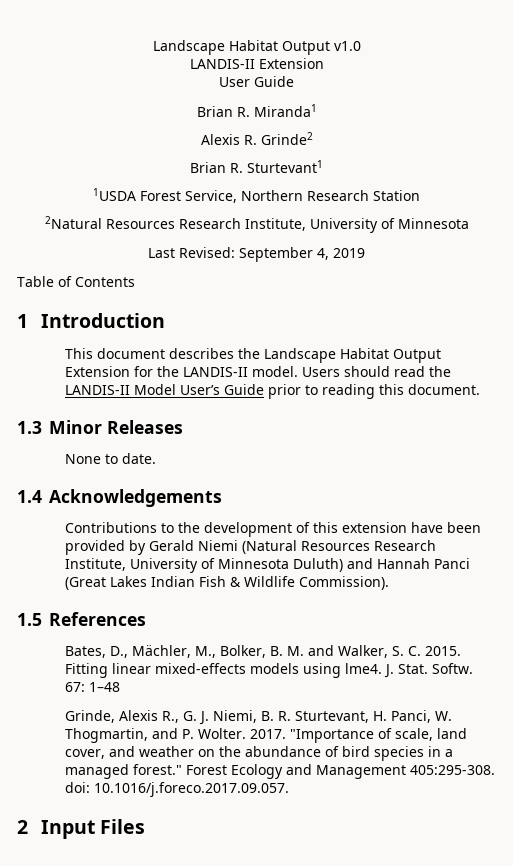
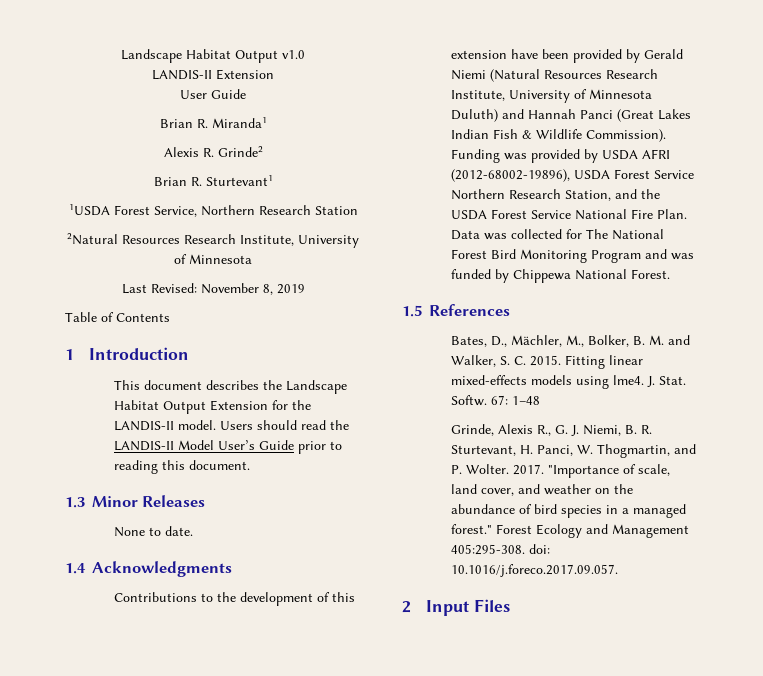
[239,247,329,262] September 4, -> [200,283,273,295] November 8,
[49,489,222,507] Acknowledgements -> [92,561,232,577] Acknowledgments
(390, 583) none -> [450,149,670,163] [450,169,694,182] [450,189,660,201] [450,209,687,220] [450,229,664,240] [450,249,694,263] [450,269,670,283] Funding was provided by USDA AFRI (2012-68002-19896), USDA Forest Service Northern Research Station, and the USDA Forest Service National Fire Plan. Data was collected for The National Forest Bird Monitoring Program and was funded by Chippewa National Forest.

